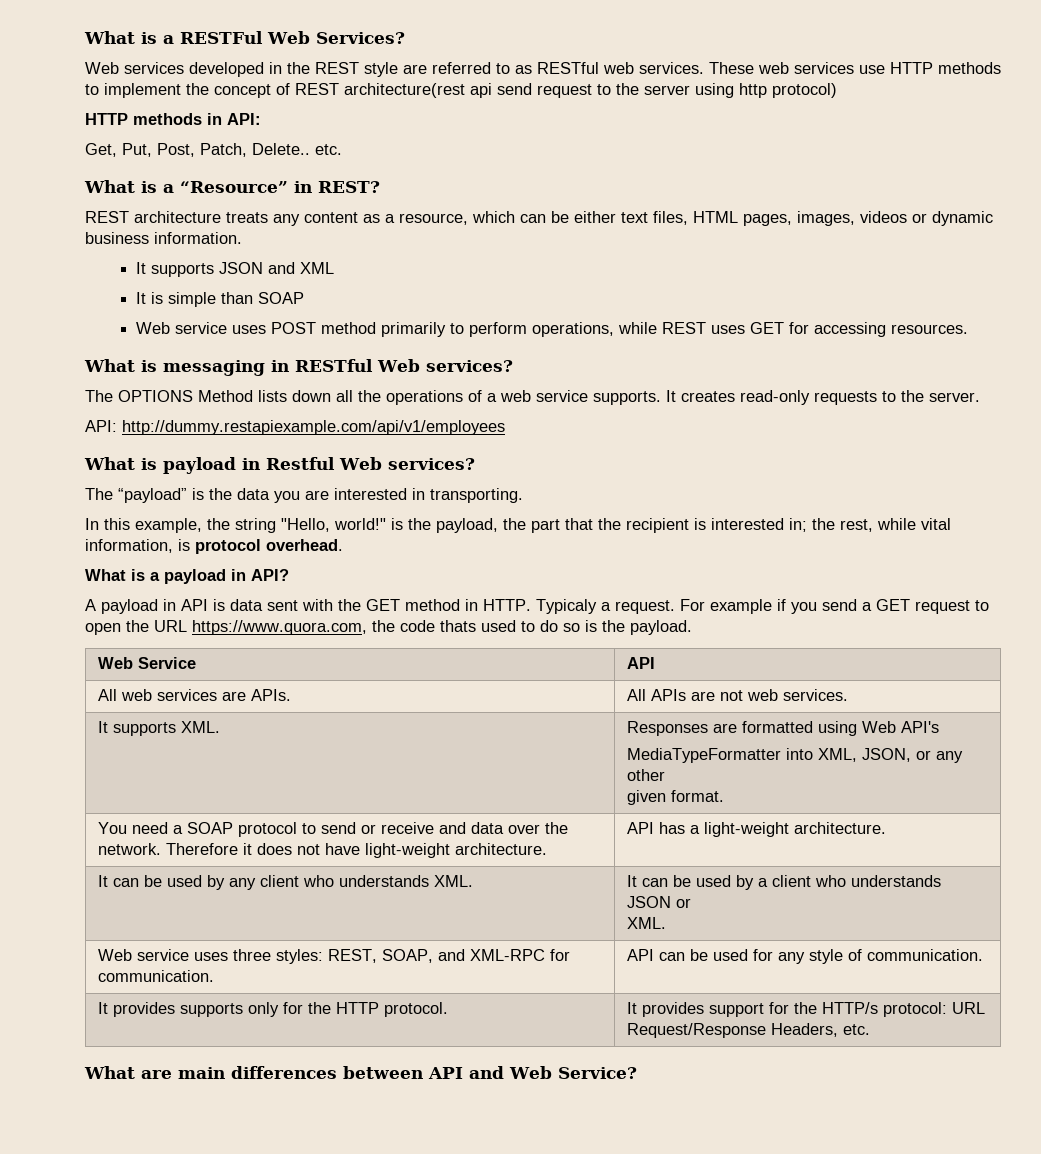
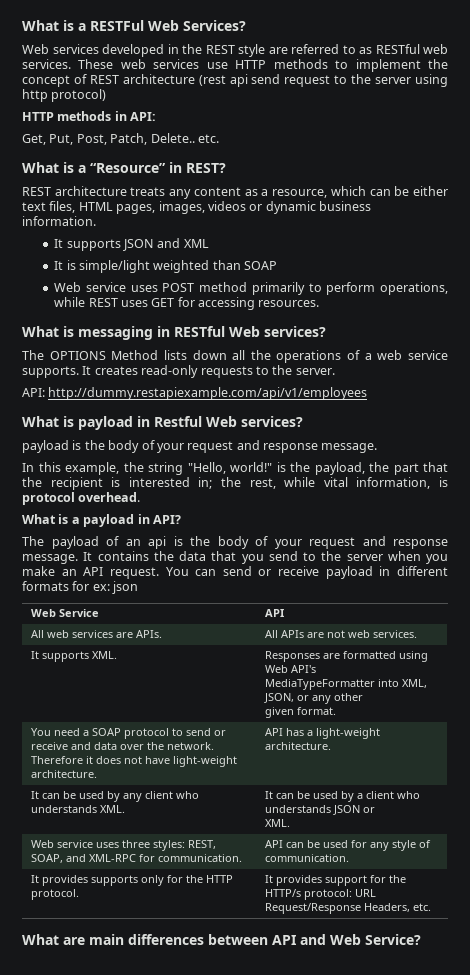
[344,83,465,98] architecture(rest -> [122,74,226,86] architecture (rest
[167,292,216,307] simple -> [78,260,210,273] simple/light weighted
[85,488,523,503] The “payload” is the data you are interested in transporting. -> [22,440,378,453] payload is the body of your request and response message.
[85,599,989,614] [85,620,692,635] A payload in API is data sent with the GET method in HTTP. Typicaly a request. For example if you send a GET request to open the URL https://www.quora.com, the code thats used to do so is the payload. -> [22,536,448,549] [22,551,448,564] [22,566,448,579] [22,581,139,594] The payload of an api is the body of your request and response message. It contains the data that you send to the server when you make an API request. You can send or receive payload in different formats for ex: json

